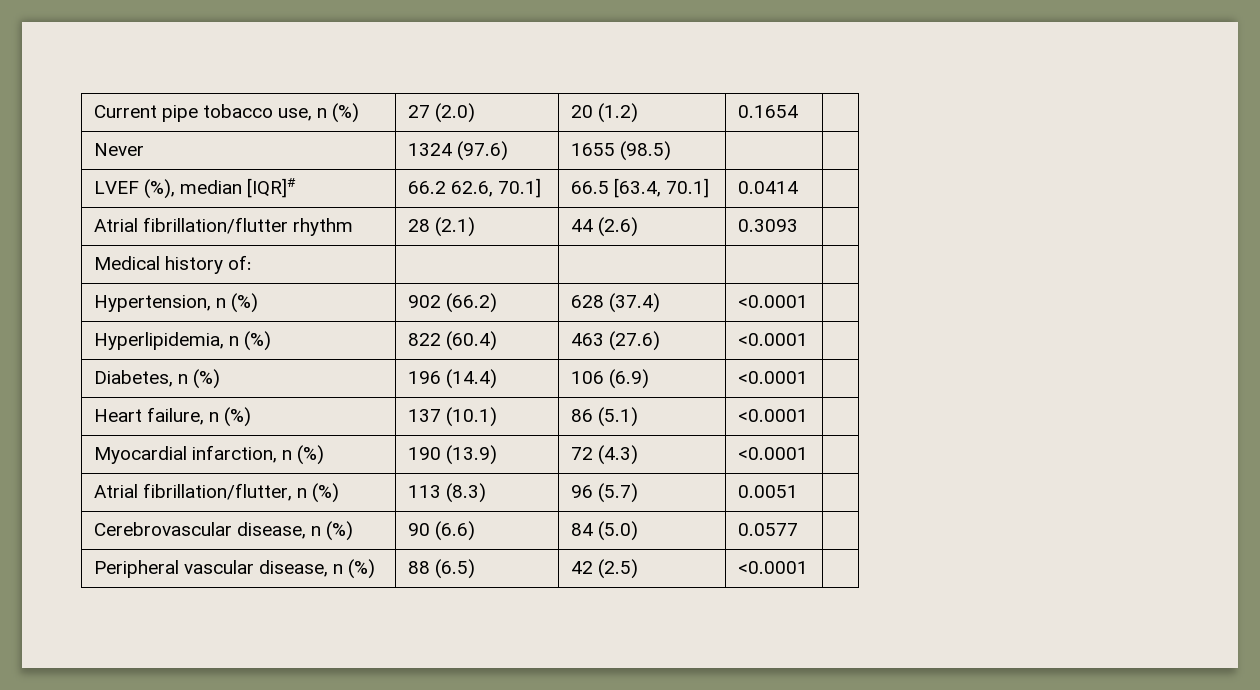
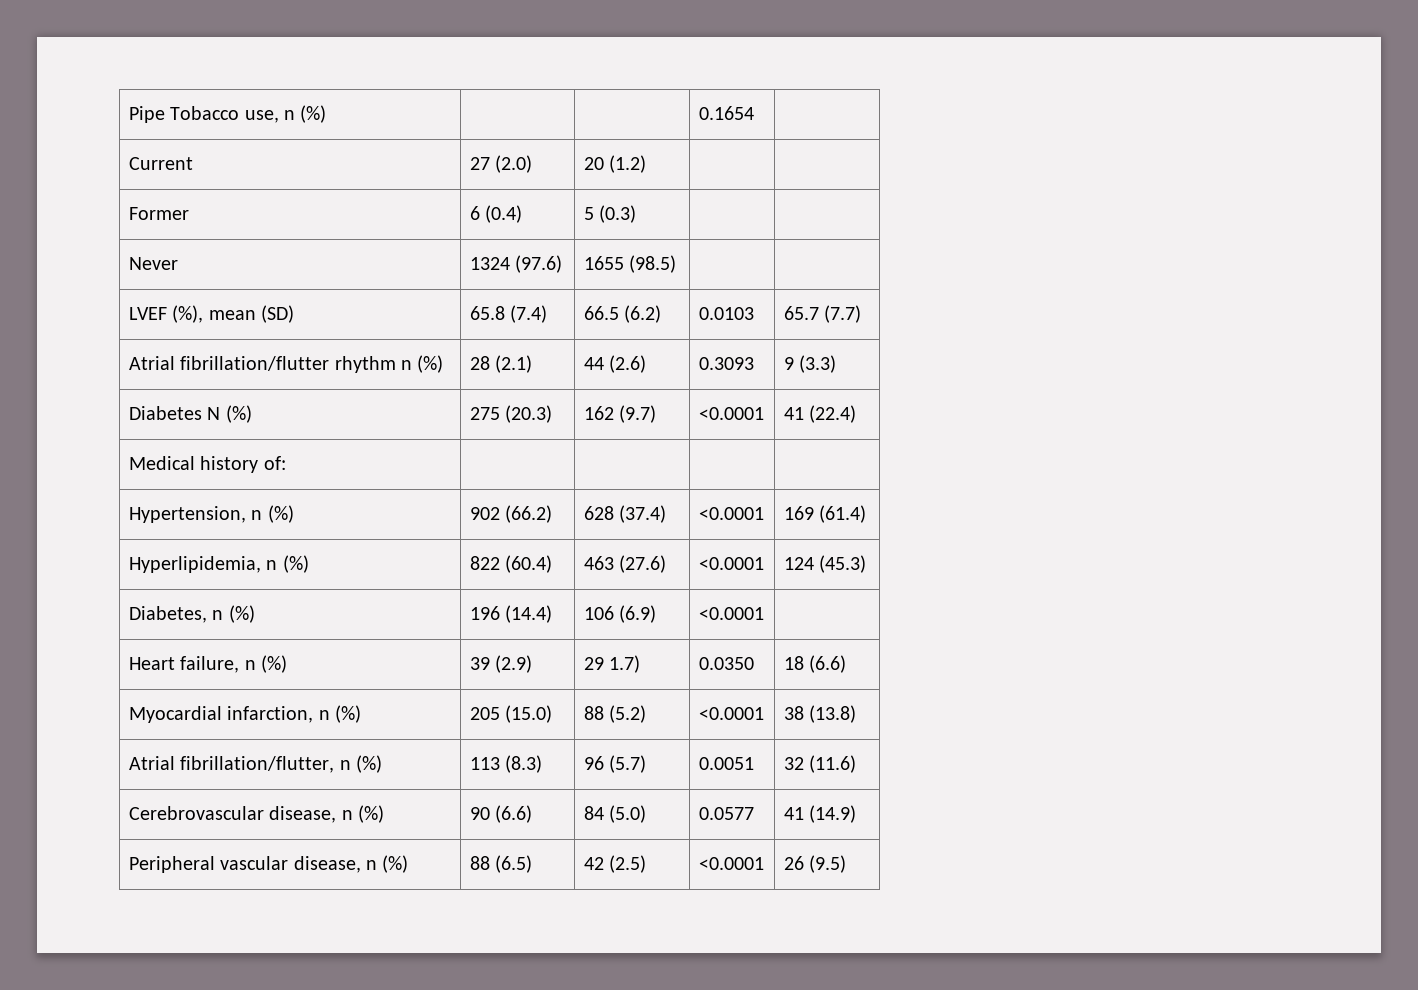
[93,104,274,122] Current pipe tobacco -> [128,106,240,123] Pipe Tobacco
(360, 113) none -> [698,106,754,120] [128,157,193,170] | | 0.1654 | // Current |
[737,105,798,118] 0.1654 -> [128,207,189,220] [469,205,523,223] [583,205,637,223] | // Former | 6 (0.4) | 5 (0.3) |
[180,178,297,198] [407,178,542,198] [570,178,710,198] [737,181,798,194] median [IQR]# | 66.2 62.6, 70.1] | 66.5 [63.4, 70.1] | 0.0414 | -> [208,305,294,323] [469,305,548,323] [583,305,662,323] [698,307,754,320] [783,305,862,323] mean (SD) | 65.8 (7.4) | 66.5 (6.2) | 0.0103 | 65.7 (7.7)
(354, 227) none -> [400,355,444,373] n (%)
(798, 225) none -> [783,355,837,373] [128,405,252,423] [469,405,553,423] [583,405,657,423] [698,407,764,420] [783,405,857,423] 9 (3.3) // Diabetes N (%) | 275 (20.3) | 162 (9.7) | <0.0001 | 41 (22.4)
(808, 301) none -> [783,505,867,523] 169 (61.4)
(808, 339) none -> [783,555,867,573] 124 (45.3)
[407,407,497,427] [570,407,638,427] [737,409,808,422] 137 (10.1) | 86 (5.1) | <0.0001 | -> [469,655,533,673] [583,655,641,673] [698,657,754,670] [783,655,847,673] 39 (2.9) | 29 1.7) | 0.0350 | 18 (6.6)
[407,445,497,465] [570,445,638,465] [737,447,808,460] 190 (13.9) | 72 (4.3) | <0.0001 | -> [469,705,553,723] [583,705,647,723] [698,707,764,720] [783,705,857,723] 205 (15.0) | 88 (5.2) | <0.0001 | 38 (13.8)
(798, 491) none -> [783,755,857,773] 32 (11.6)
(798, 529) none -> [783,805,857,823] 41 (14.9)
(808, 567) none -> [783,855,847,873] 26 (9.5)

